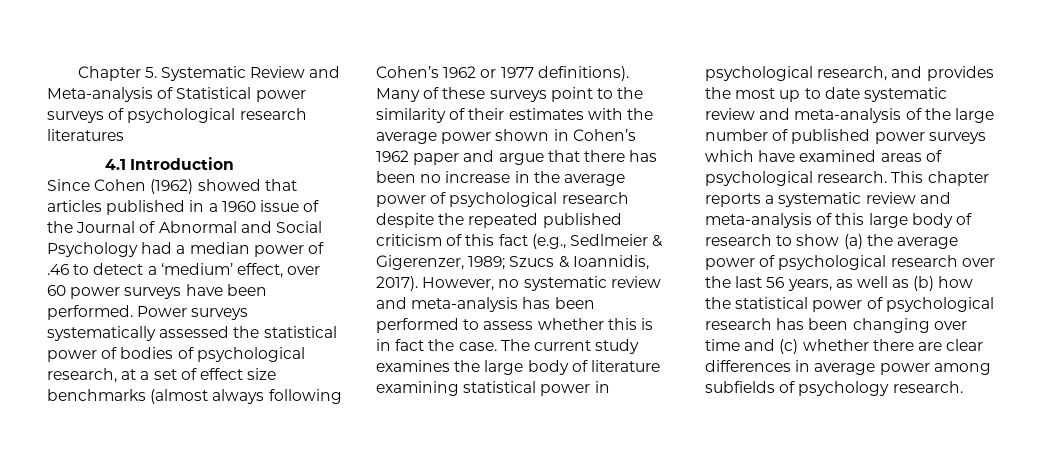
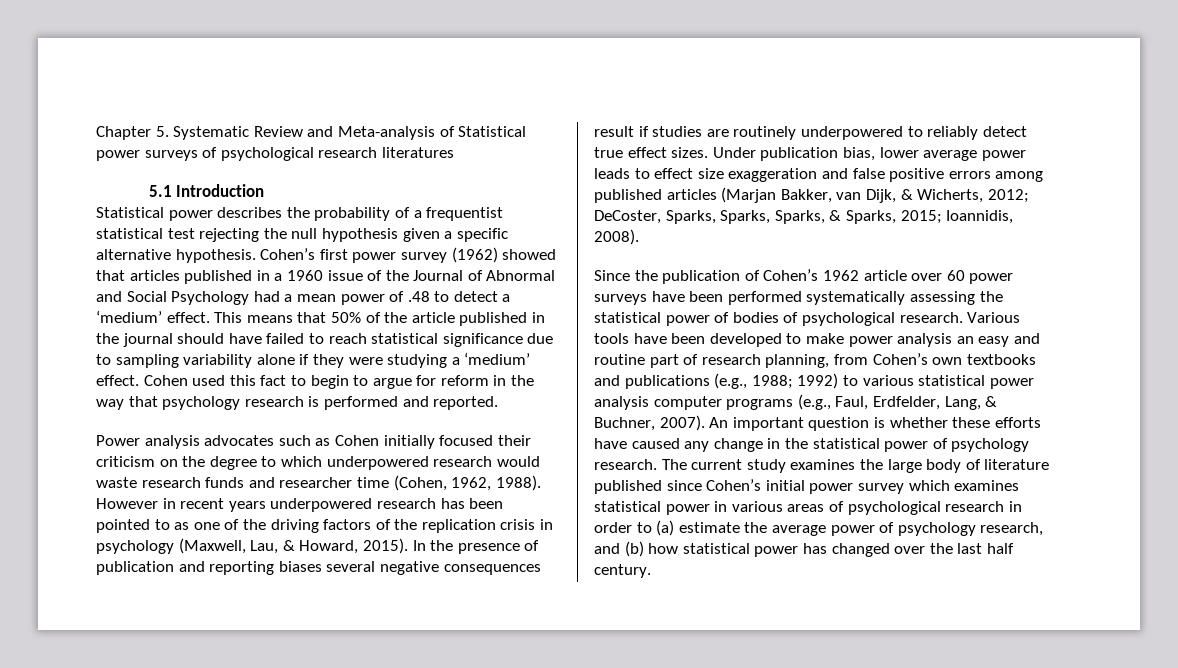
[105,159,127,170] 4.1 -> [148,185,172,197] 5.1
[47,179,147,191] Since Cohen -> [96,207,504,221] [96,228,508,242] [96,248,447,263] Statistical power describes the probability of a frequentist statistical test rejecting the null hypothesis given a specific alternative hypothesis. Cohen’s first power survey
[189,242,324,257] [47,264,69,275] median power of .46 -> [296,291,430,305] mean power of .48
[236,263,283,278] effect, -> [166,312,545,326] [96,333,554,347] [96,352,531,368] [96,375,535,389] [96,396,499,410] [96,435,531,449] [96,456,540,470] [96,475,541,491] [96,498,504,512] [96,519,554,533] [96,538,540,554] [96,561,541,575] [594,126,1027,140] [594,147,1026,161] [594,168,1044,182] [594,187,1029,203] [594,210,1014,224] [594,229,639,245] [594,269,907,284] effect. This means that 50% of the article published in the journal should have failed to reach statistical significance due to sampling variability alone if they were studying a ‘medium’ effect. Cohen used this fact to begin to argue for reform in the way that psychology research is performed and reported. // Power analysis advocates such as Cohen initially focused their criticism on the degree to which underpowered research would waste research funds and researcher time (Cohen, 1962, 1988). However in recent years underpowered research has been pointed to as one of the driving factors of the replication crisis in psychology (Maxwell, Lau, & Howard, 2015). In the presence of publication and reporting biases several negative consequences result if studies are routinely underpowered to reliably detect true effect sizes. Under publication bias, lower average power leads to effect size exaggeration and false positive errors among published articles (Marjan Bakker, van Dijk, & Wicherts, 2012; DeCoster, Sparks, Sparks, Sparks, & Sparks, 2015; Ioannidis, 2008). // Since the publication of Cohen’s 1962 article
[47,305,249,320] [47,326,230,341] performed. Power surveys systematically assessed -> [727,291,975,305] performed systematically assessing
[47,368,277,383] [47,389,342,404] [376,66,629,81] [376,87,644,102] [376,108,653,123] [376,129,636,144] [376,150,658,165] [376,171,625,186] [376,192,629,207] [376,213,622,228] [376,234,664,249] [376,255,649,270] [376,276,661,291] [376,297,595,312] [376,318,653,333] [376,339,497,351] research, at a set of effect size benchmarks (almost always following Cohen’s 1962 or 1977 definitions). Many of these surveys point to the similarity of their estimates with the average power shown in Cohen’s 1962 paper and argue that there has been no increase in the average power of psychological research despite the repeated published criticism of this fact (e.g., Sedlmeier & Gigerenzer, 1989; Szucs & Ioannidis, 2017). However, no systematic review and meta-analysis has been performed to assess whether this is in fact the case. -> [899,312,1021,323] [594,333,1040,347] [594,353,1036,368] [594,373,1034,389] [594,394,998,410] [594,415,1041,431] [594,438,1030,452] [594,459,657,470] research. Various tools have been developed to make power analysis an easy and routine part of research planning, from Cohen’s own textbooks and publications (e.g., 1988; 1992) to various statistical power analysis computer programs (e.g., Faul, Erdfelder, Lang, & Buchner, 2007). An important question is whether these efforts have caused any change in the statistical power of psychology research.
[376,381,610,396] [705,66,994,81] [705,87,947,102] [705,108,994,123] [705,129,986,144] [705,150,942,162] [705,171,989,186] [705,192,951,207] [705,213,972,228] [705,234,958,249] [705,255,995,270] [705,276,974,291] [705,297,994,312] [705,318,967,333] [705,339,984,354] [705,360,991,375] [705,381,963,396] examining statistical power in psychological research, and provides the most up to date systematic review and meta-analysis of the large number of published power surveys which have examined areas of psychological research. This chapter reports a systematic review and meta-analysis of this large body of research to show (a) the average power of psychological research over the last 56 years, as well as (b) how the statistical power of psychological research has been changing over time and (c) whether there are clear differences in average power among subfields of psychology research. -> [594,479,1020,494] [594,501,1022,515] [594,520,1044,536] [594,541,1014,557] [594,564,651,578] published since Cohen’s initial power survey which examines statistical power in various areas of psychological research in order to (a) estimate the average power of psychology research, and (b) how statistical power has changed over the last half century.

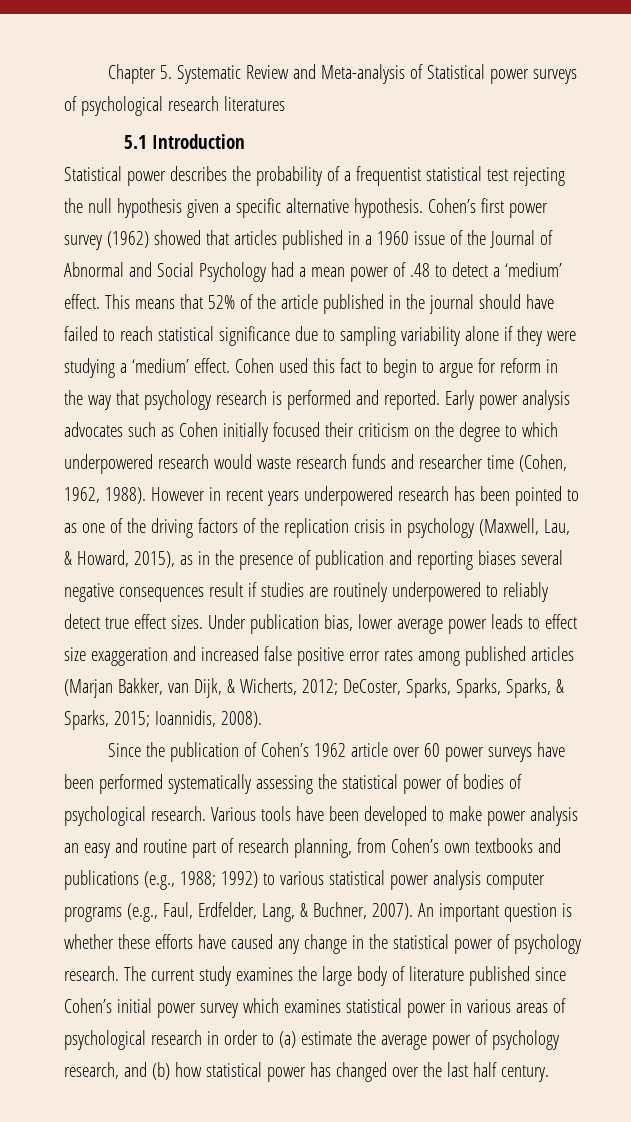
[330,312,361,323] 50% -> [207,295,235,309] 52%
[96,435,140,446] // Power -> [444,390,518,410] Early power
[362,538,426,554] 2015). In -> [133,551,210,568] 2015), as in
(848, 173) none -> [200,646,259,661] increased
[948,171,991,179] errors -> [348,649,413,661] error rates

